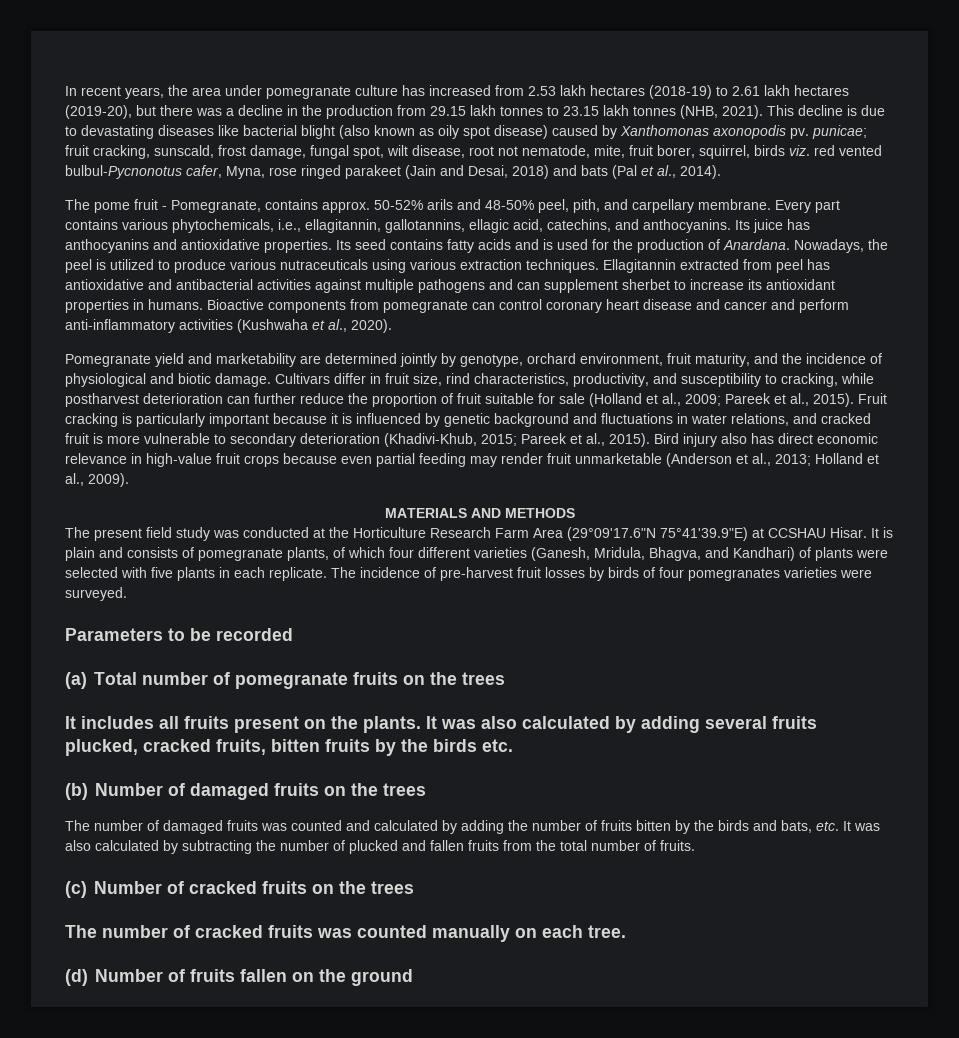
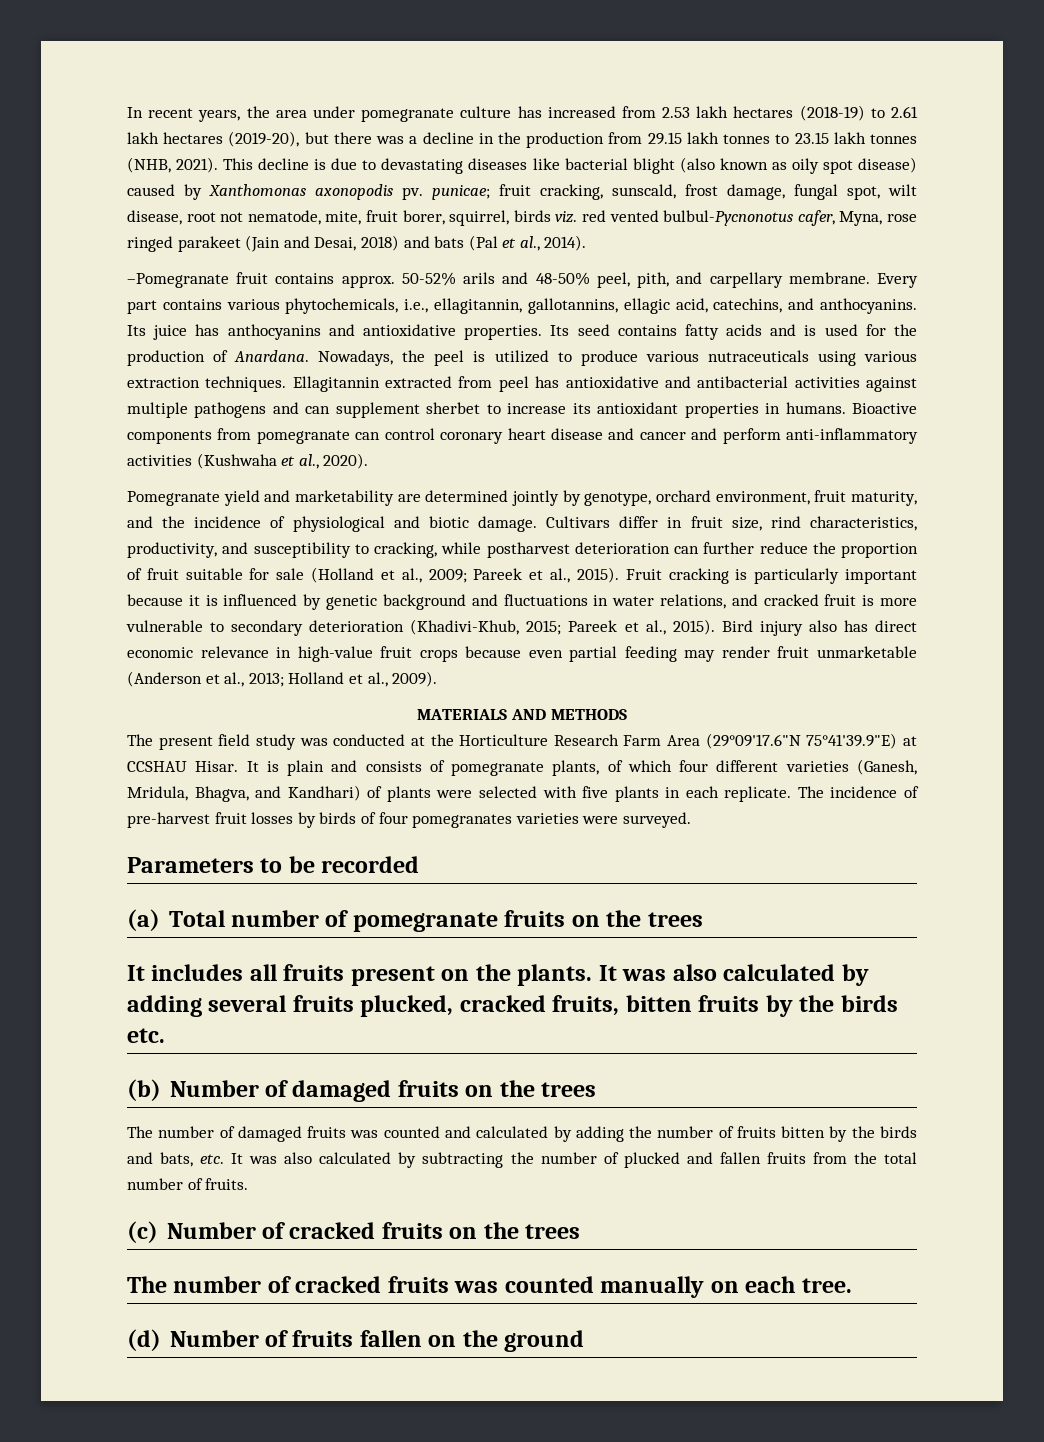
[65,199,261,213] The pome fruit - Pomegranate, -> [127,272,269,288] –Pomegranate fruit

